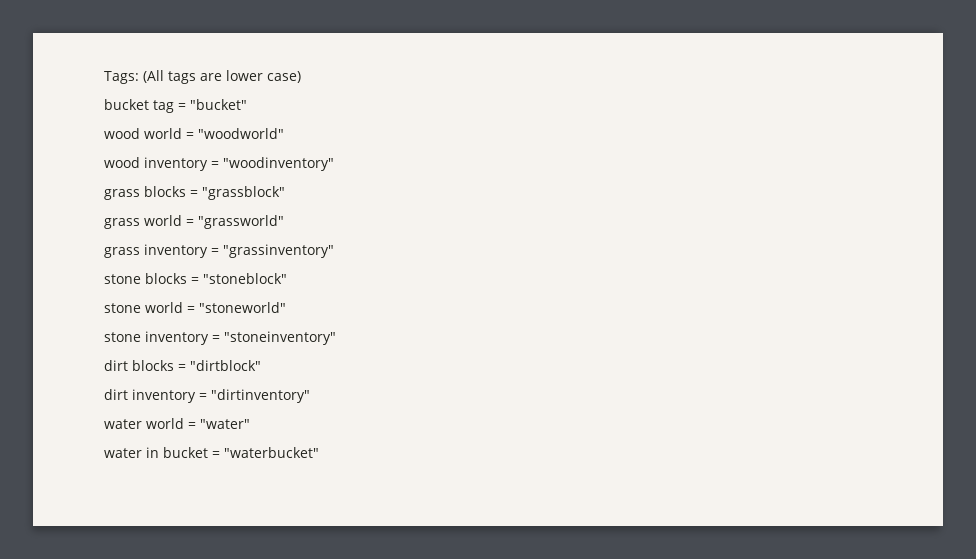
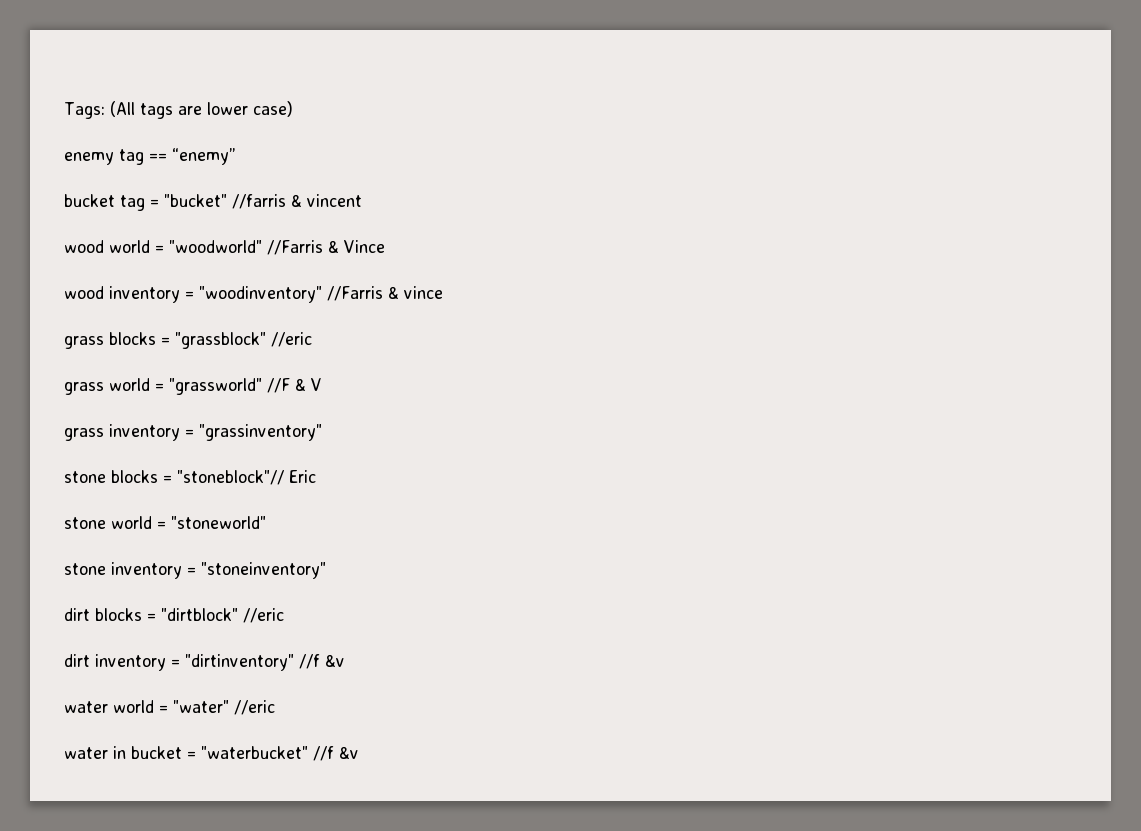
(301, 77) none -> [64,148,236,165] // enemy tag == “enemy”
(247, 104) none -> [232,194,362,209] //farris & vincent
(284, 133) none -> [267,240,385,255] //Farris & Vince
(334, 164) none -> [327,286,443,301] //Farris & vince
(285, 193) none -> [271,332,312,347] //eric
(284, 222) none -> [267,378,322,393] //F & V
[203,273,287,284] "stoneblock" -> [177,470,316,485] "stoneblock"// Eric
(261, 365) none -> [243,608,284,623] //eric
(310, 396) none -> [299,654,345,669] //f &v
(250, 424) none -> [234,700,275,715] //eric
(319, 452) none -> [313,746,359,761] //f &v

